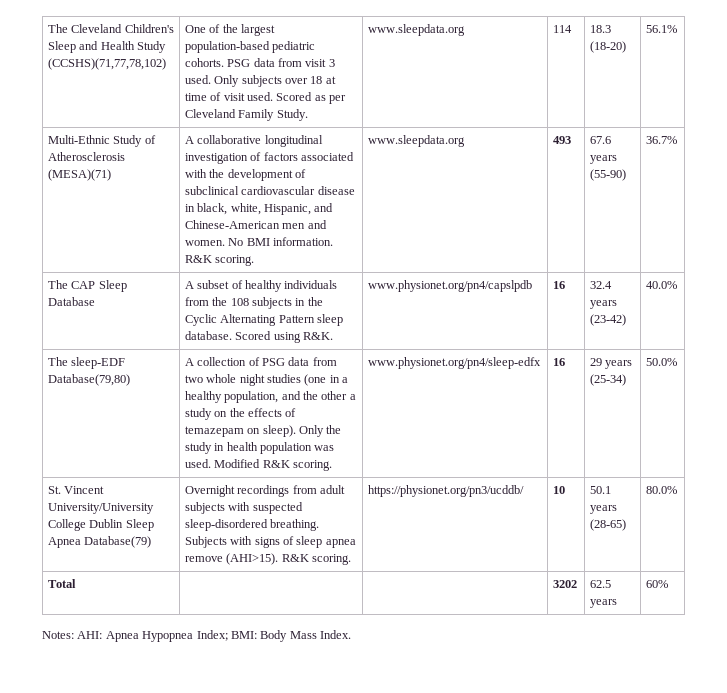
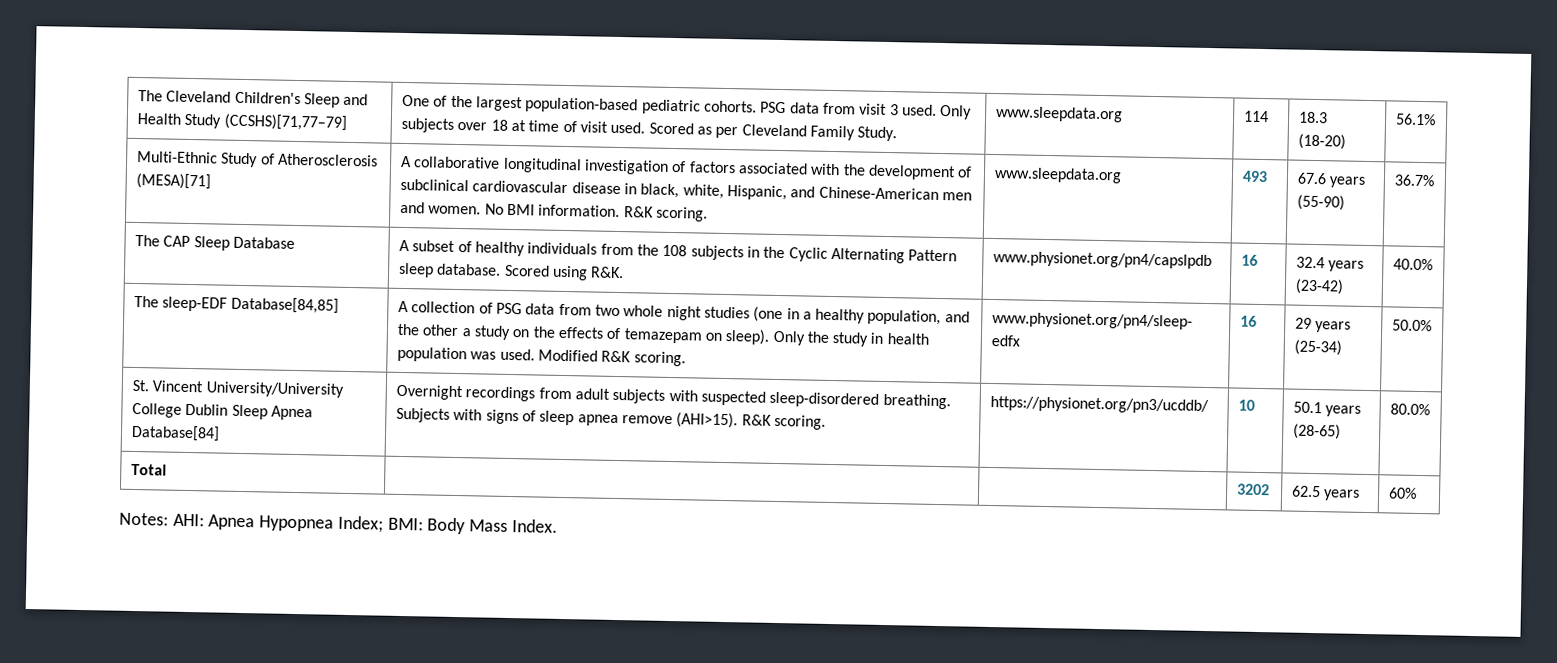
[47,58,166,70] (CCSHS)(71,77,78,102) -> [223,113,347,131] (CCSHS)[71,77–79]
[47,169,111,181] (MESA)(71) -> [135,172,211,190] (MESA)[71]
[47,374,130,386] Database(79,80) -> [230,296,339,314] Database[84,85]
[84,536,152,548] Database(79) -> [130,424,220,442] Database[84]

